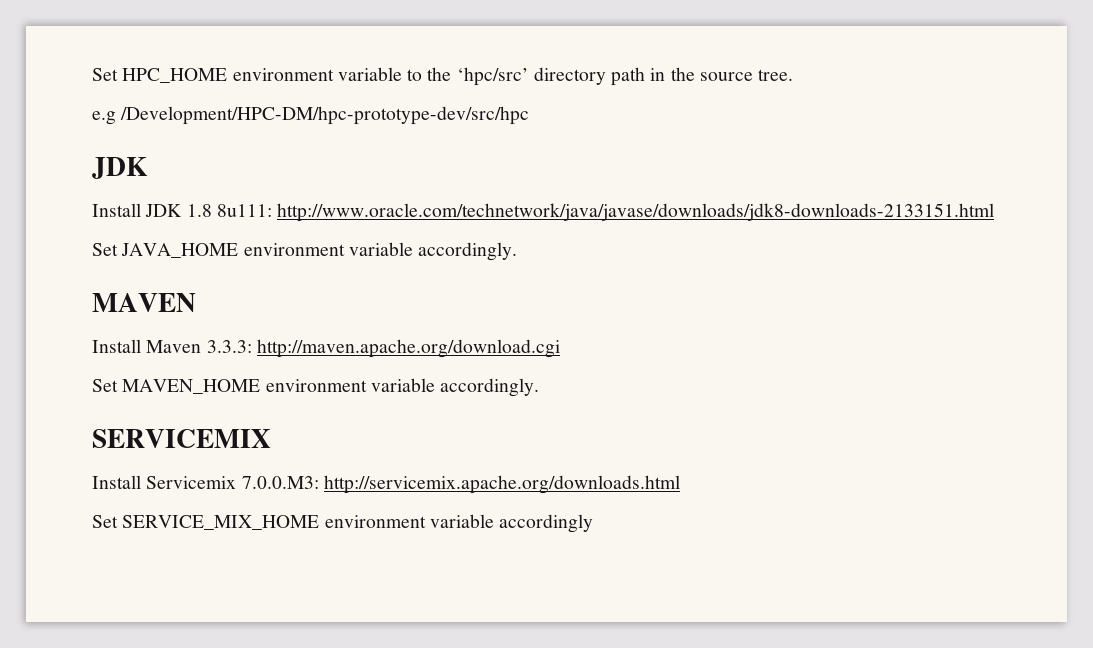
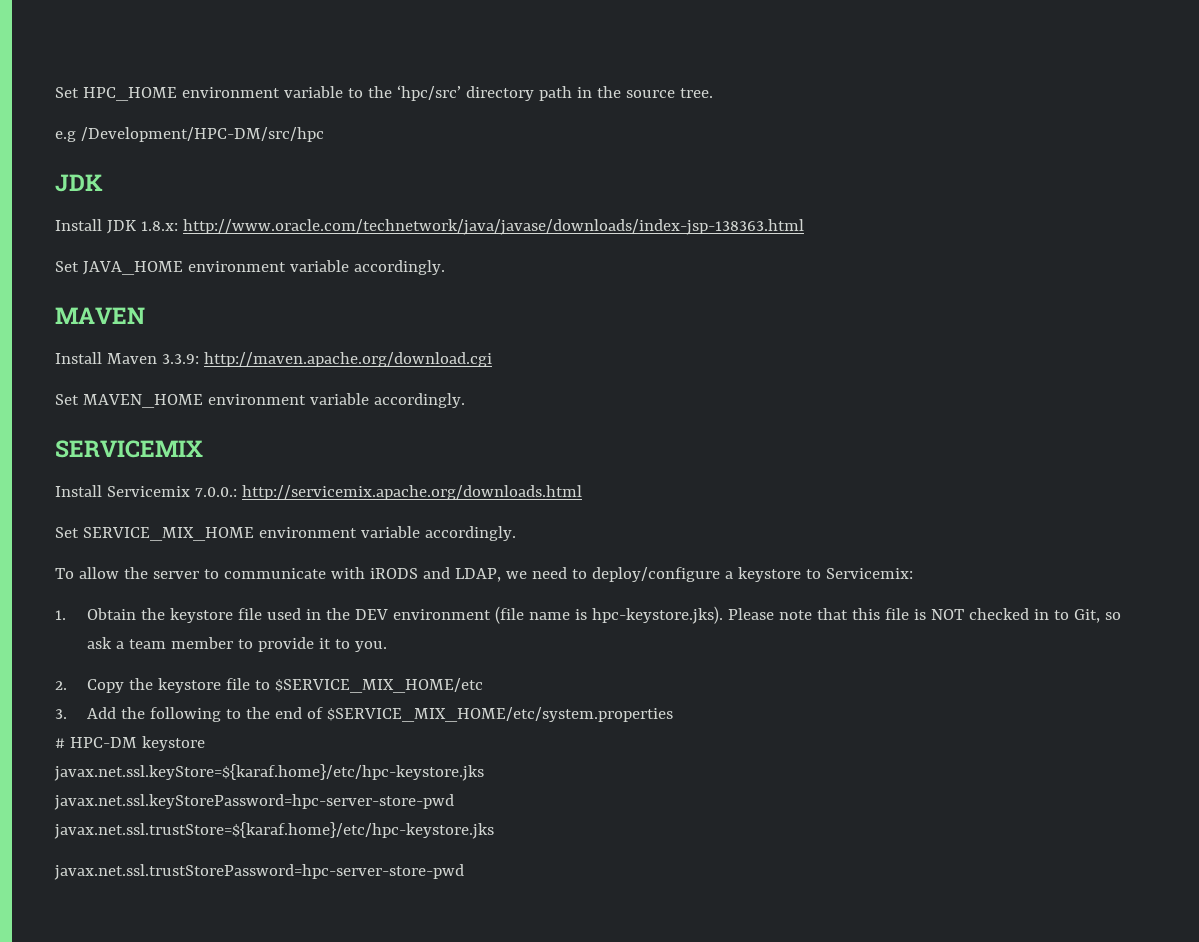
[120,106,530,125] /Development/HPC-DM/hpc-prototype-dev/src/hpc -> [80,127,324,142] /Development/HPC-DM/src/hpc
[186,203,995,222] 1.8 8u111: http://www.oracle.com/technetwork/java/javase/downloads/jdk8-downloads-2133151.html -> [140,219,804,235] 1.8.x: http://www.oracle.com/technetwork/java/javase/downloads/index-jsp-138363.html
[206,340,252,353] 3.3.3: -> [161,354,199,364] 3.3.9:
[241,476,319,489] 7.0.0.M3: -> [194,487,237,497] 7.0.0.:
[499,514,594,533] accordingly -> [424,526,516,541] [55,567,913,582] [55,606,1121,624] [86,637,387,652] [55,678,483,693] [55,707,673,722] [55,736,205,751] [54,764,484,781] [54,794,454,810] [54,822,494,839] [54,864,464,880] accordingly. // To allow the server to communicate with iRODS and LDAP, we need to deploy/configure a keystore to Servicemix: // 1. Obtain the keystore file used in the DEV environment (file name is hpc-keystore.jks). Please note that this file is NOT checked in to Git, so ask a team member to provide it to you. // 2. Copy the keystore file to $SERVICE_MIX_HOME/etc // 3. Add the following to the end of $SERVICE_MIX_HOME/etc/system.properties // # HPC-DM keystore // javax.net.ssl.keyStore=${karaf.home}/etc/hpc-keystore.jks // javax.net.ssl.keyStorePassword=hpc-server-store-pwd // javax.net.ssl.trustStore=${karaf.home}/etc/hpc-keystore.jks // javax.net.ssl.trustStorePassword=hpc-server-store-pwd

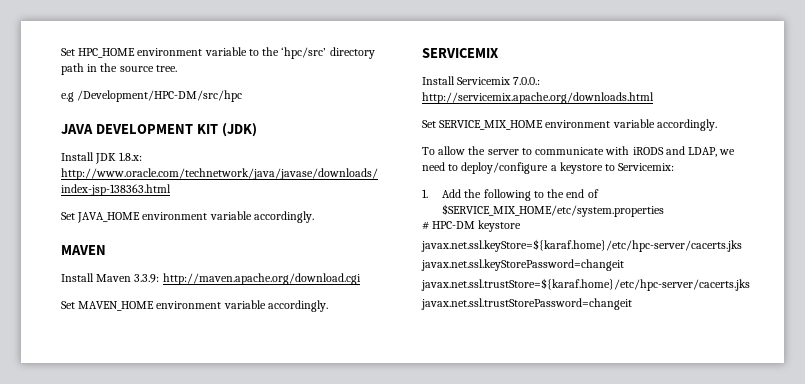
[55,174,103,192] JDK -> [61,123,257,137] JAVA DEVELOPMENT KIT (JDK)
[86,606,1121,624] [86,637,387,652] [55,678,483,693] [55,709,67,719] Obtain the keystore file used in the DEV environment (file name is hpc-keystore.jks). Please note that this file is NOT checked in to Git, so ask a team member to provide it to you. // 2. Copy the keystore file to $SERVICE_MIX_HOME/etc // 3. -> (428, 193) none
[54,764,484,781] [54,794,454,810] [54,822,494,839] [54,864,464,880] javax.net.ssl.keyStore=${karaf.home}/etc/hpc-keystore.jks // javax.net.ssl.keyStorePassword=hpc-server-store-pwd // javax.net.ssl.trustStore=${karaf.home}/etc/hpc-keystore.jks // javax.net.ssl.trustStorePassword=hpc-server-store-pwd -> [421,239,742,252] [421,259,624,271] [421,278,750,291] [421,298,632,310] javax.net.ssl.keyStore=${karaf.home}/etc/hpc-server/cacerts.jks // javax.net.ssl.keyStorePassword=changeit // javax.net.ssl.trustStore=${karaf.home}/etc/hpc-server/cacerts.jks // javax.net.ssl.trustStorePassword=changeit

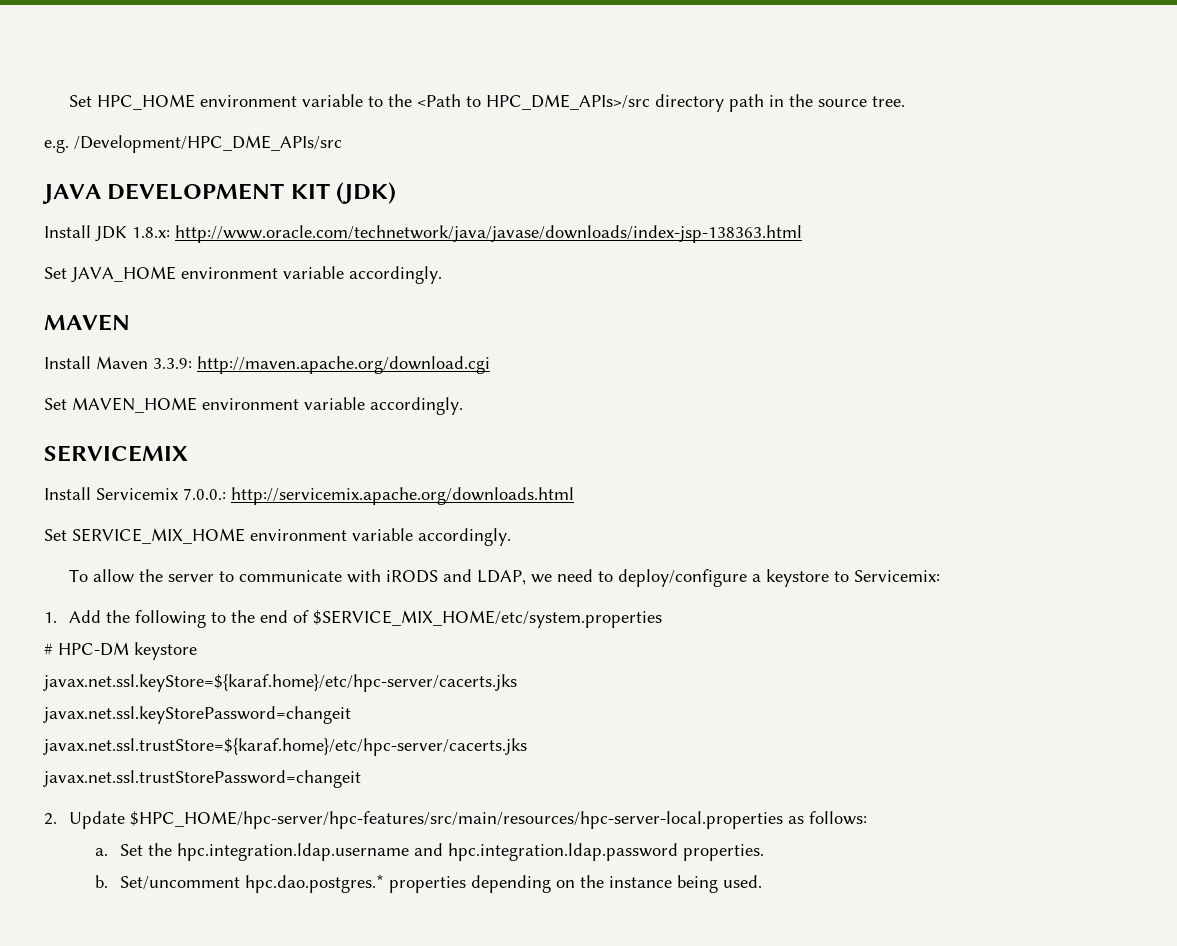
[281,47,327,59] ‘hpc/src’ -> [416,94,650,110] <Path to HPC_DME_APIs>/src
[61,90,243,102] e.g /Development/HPC-DM/src/hpc -> [44,135,342,153] e.g. /Development/HPC_DME_APIs/src
(632, 304) none -> [44,811,868,829] [94,843,765,861] [94,874,763,893] // 2. Update $HPC_HOME/hpc-server/hpc-features/src/main/resources/hpc-server-local.properties as follows: // a. Set the hpc.integration.ldap.username and hpc.integration.ldap.password properties. // b. Set/uncomment hpc.dao.postgres.* properties depending on the instance being used.

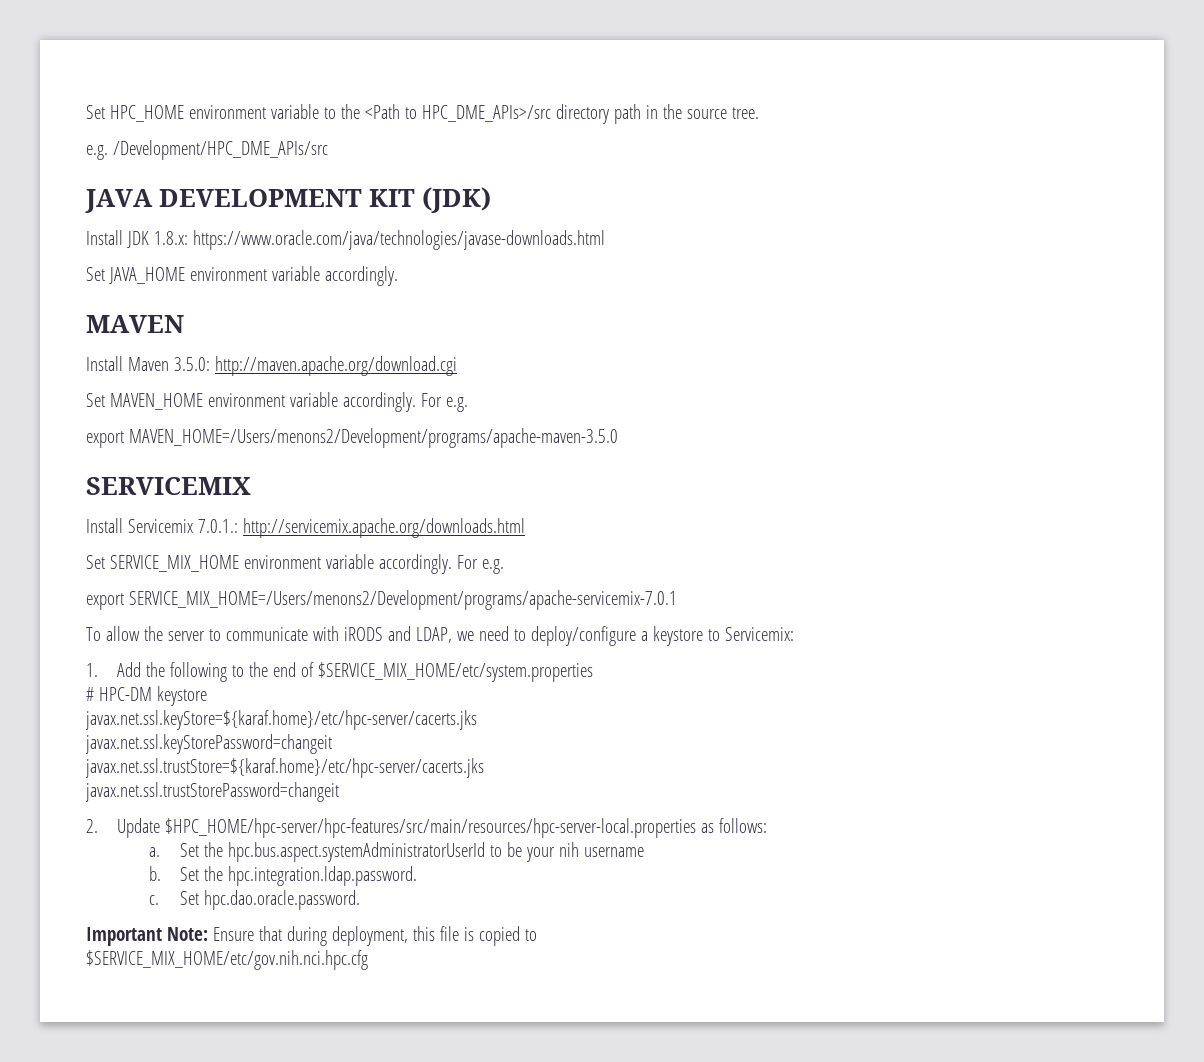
[175,225,802,243] http://www.oracle.com/technetwork/java/javase/downloads/index-jsp-138363.html -> [192,230,605,250] https://www.oracle.com/java/technologies/javase-downloads.html
[153,358,192,369] 3.3.9: -> [173,357,210,371] 3.5.0:
(463, 406) none -> [420,393,468,412] [86,428,618,448] For e.g. // export MAVEN_HOME=/Users/menons2/Development/programs/apache-maven-3.5.0
[183,488,226,500] 7.0.0.: -> [197,519,238,533] 7.0.1.:
(511, 537) none -> [456,555,504,574] [86,590,677,610] For e.g. // export SERVICE_MIX_HOME=/Users/menons2/Development/programs/apache-servicemix-7.0.1
[177,843,765,861] [94,874,763,893] hpc.integration.ldap.username and hpc.integration.ldap.password properties. // b. Set/uncomment hpc.dao.postgres.* properties depending on the instance being used. -> [227,842,644,862] [148,866,417,886] [148,890,360,910] [86,926,537,946] [86,950,368,970] hpc.bus.aspect.systemAdministratorUserId to be your nih username // b. Set the hpc.integration.ldap.password. // c. Set hpc.dao.oracle.password. // Important Note: Ensure that during deployment, this file is copied to // $SERVICE_MIX_HOME/etc/gov.nih.nci.hpc.cfg

